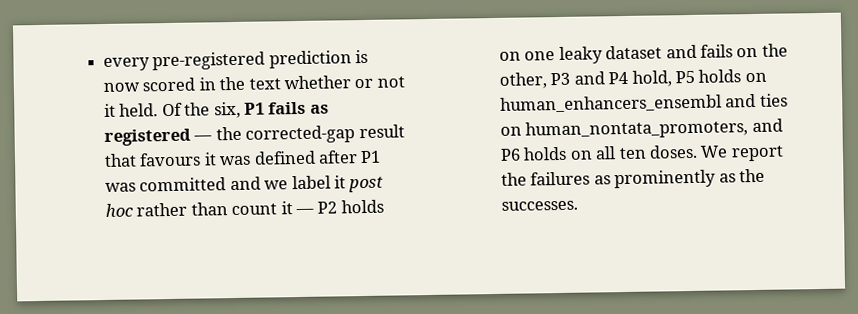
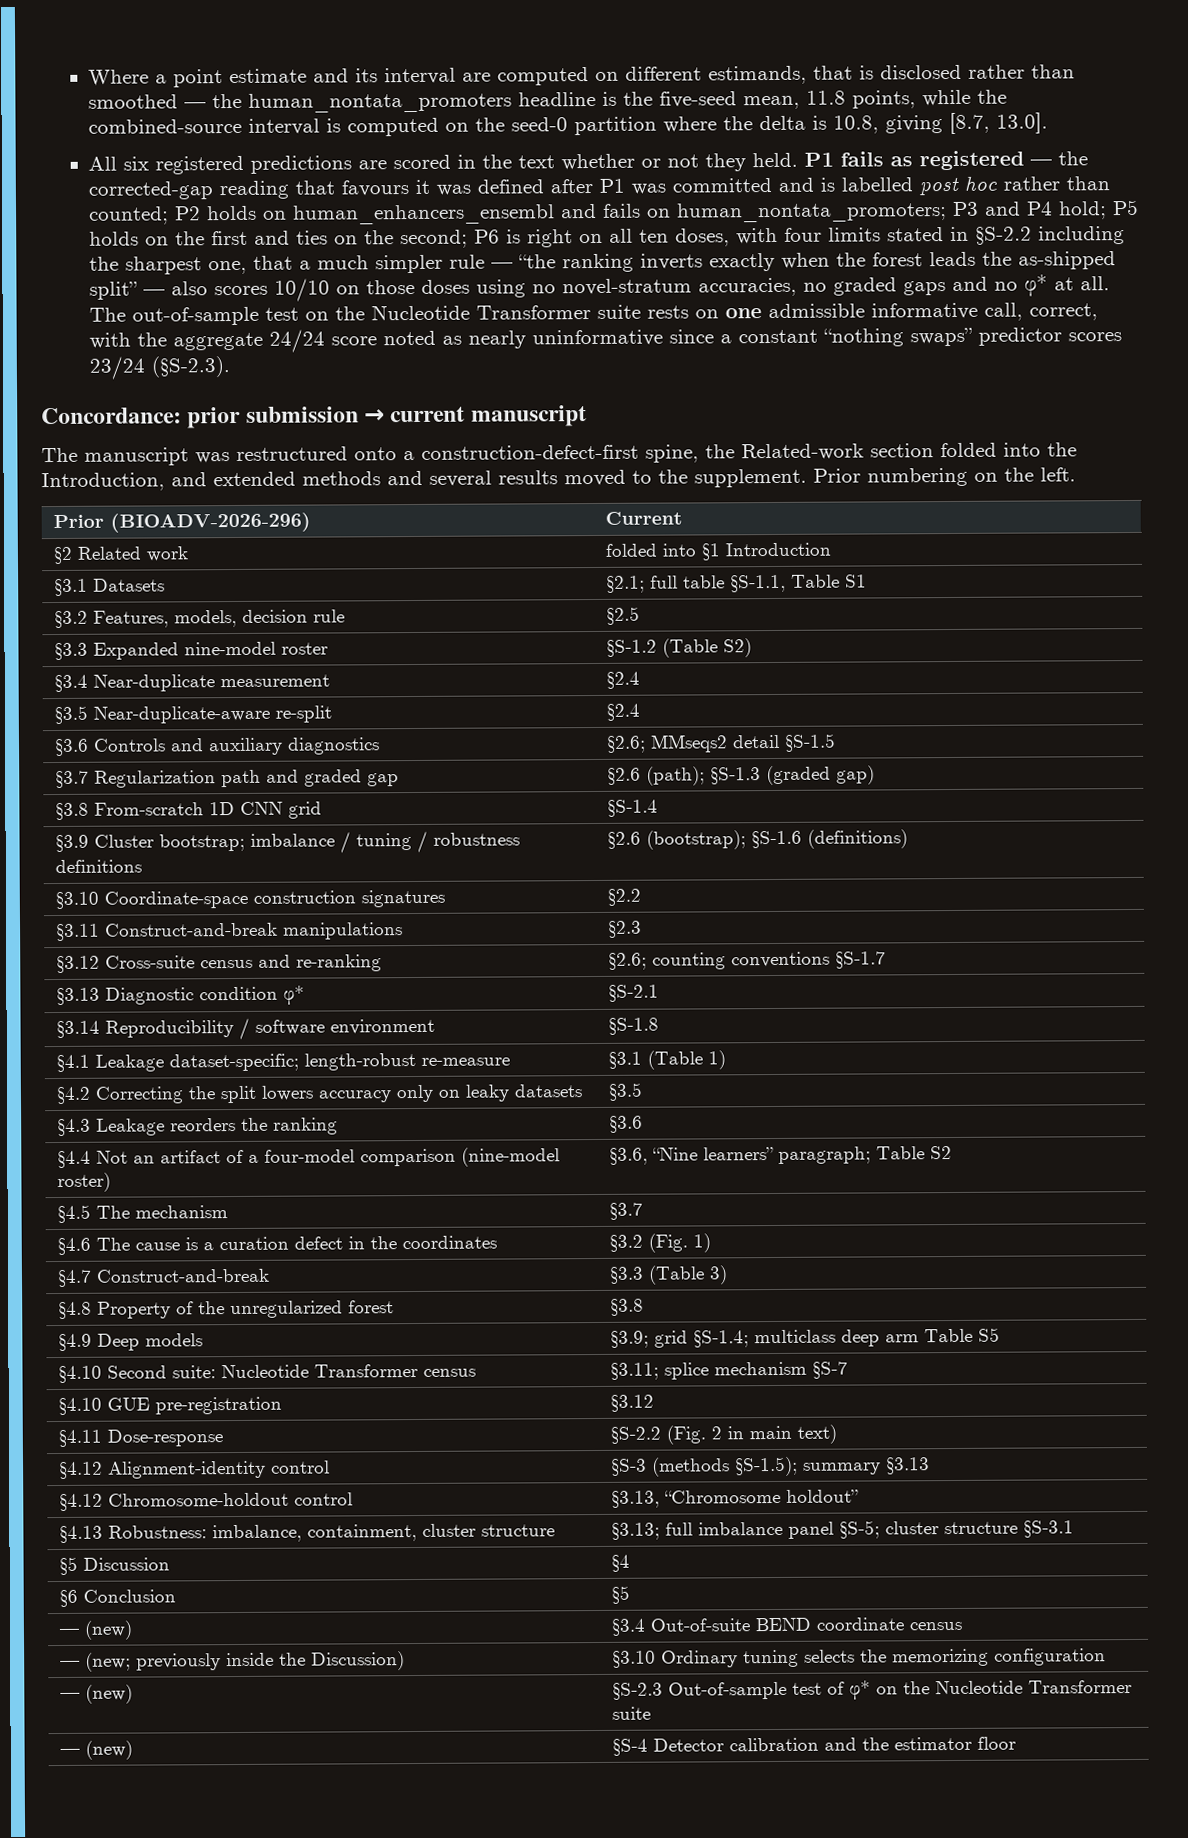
[102,49,369,72] [102,82,140,92] every pre-registered prediction is now -> [88,64,1076,88] [88,89,1008,113] [88,112,1049,137] [88,155,388,175] Where a point estimate and its interval are computed on different estimands, that is disclosed rather than smoothed — the human_nontata_promoters headline is the five-seed mean, 11.8 points, while the combined-source interval is computed on the seed-0 partition where the delta is 10.8, giving [8.7, 13.0]. // All six registered predictions are
[103,101,241,119] it held. Of the six, -> [705,152,799,172] they held.
[358,124,405,139] result -> [219,180,290,200] reading
[264,175,347,190] we label it -> [820,177,914,192] is labelled
[231,199,384,216] [498,43,788,64] [498,69,767,89] [499,93,788,113] [499,118,783,140] [499,144,784,162] [500,168,766,189] [500,200,578,211] count it — P2 holds on one leaky dataset and fails on the other, P3 and P4 hold, P5 holds on human_enhancers_ensembl and ties on human_nontata_promoters, and P6 holds on all ten doses. We report the failures as prominently as the successes. -> [89,199,1140,225] [89,226,1126,249] [89,251,1117,275] [89,274,1111,302] [89,302,1099,326] [89,327,1123,353] [89,356,231,380] [41,405,587,429] [41,442,1077,466] [41,467,1076,492] [52,512,311,533] [604,511,683,525] [52,546,188,565] [604,542,831,561] [53,578,165,597] [605,574,867,593] [53,609,345,629] [605,606,640,625] [53,641,328,661] [605,638,752,658] [53,674,330,693] [605,671,640,689] [53,705,332,725] [605,703,640,721] [53,737,380,757] [605,733,836,753] [54,769,399,789] [606,765,875,786] [54,801,322,821] [606,799,658,817] [54,830,520,854] [54,859,142,874] [606,829,908,850] [54,889,445,910] [606,888,641,906] [55,922,403,942] [607,920,642,938] [55,954,382,974] [607,951,886,970] [55,985,305,1006] [607,984,659,1002] [55,1017,435,1040] [607,1017,659,1035] [55,1052,510,1073] [607,1050,726,1070] [55,1084,582,1105] [607,1082,643,1101] [56,1117,338,1137] [608,1115,643,1133] [56,1147,560,1169] [56,1172,111,1193] [608,1146,952,1165] [56,1204,228,1224] [608,1202,643,1220] [56,1235,497,1256] [608,1233,711,1253] [56,1268,270,1288] [608,1265,728,1285] [57,1300,394,1320] [609,1298,644,1316] [57,1333,203,1352] [609,1327,1000,1348] [57,1363,476,1384] [609,1361,848,1380] [57,1396,282,1416] [609,1394,654,1412] [57,1429,223,1448] [609,1424,837,1445] [58,1460,330,1480] [610,1456,930,1477] [58,1492,353,1512] [610,1489,859,1508] [58,1523,555,1544] [610,1520,1074,1540] [58,1556,170,1576] [610,1554,630,1572] [58,1589,176,1607] [610,1585,630,1604] [58,1620,133,1640] [610,1617,962,1636] [59,1651,405,1672] [611,1648,1106,1668] [59,1684,133,1704] [611,1680,1132,1701] [611,1706,651,1720] [59,1740,133,1760] [611,1736,1016,1756] counted; P2 holds on human_enhancers_ensembl and fails on human_nontata_promoters; P3 and P4 hold; P5 holds on the first and ties on the second; P6 is right on all ten doses, with four limits stated in §S-2.2 including the sharpest one, that a much simpler rule — “the ranking inverts exactly when the forest leads the as-shipped split” — also scores 10/10 on those doses using no novel-stratum accuracies, no graded gaps and no φ* at all. The out-of-sample test on the Nucleotide Transformer suite rests on one admissible informative call, correct, with the aggregate 24/24 score noted as nearly uninformative since a constant “nothing swaps” predictor scores 23/24 (§S-2.3). // Concordance: prior submission → current manuscript // The manuscript was restructured onto a construction-defect-first spine, the Related-work section folded into the Introduction, and extended methods and several results moved to the supplement. Prior numbering on the left. // Prior (BIOADV-2026-296) | Current // §2 Related work | folded into §1 Introduction // §3.1 Datasets | §2.1; full table §S-1.1, Table S1 // §3.2 Features, models, decision rule | §2.5 // §3.3 Expanded nine-model roster | §S-1.2 (Table S2) // §3.4 Near-duplicate measurement | §2.4 // §3.5 Near-duplicate-aware re-split | §2.4 // §3.6 Controls and auxiliary diagnostics | §2.6; MMseqs2 detail §S-1.5 // §3.7 Regularization path and graded gap | §2.6 (path); §S-1.3 (graded gap) // §3.8 From-scratch 1D CNN grid | §S-1.4 // §3.9 Cluster bootstrap; imbalance / tuning / robustness definitions | §2.6 (bootstrap); §S-1.6 (definitions) // §3.10 Coordinate-space construction signatures | §2.2 // §3.11 Construct-and-break manipulations | §2.3 // §3.12 Cross-suite census and re-ranking | §2.6; counting conventions §S-1.7 // §3.13 Diagnostic condition φ* | §S-2.1 // §3.14 Reproducibility / software environment | §S-1.8 // §4.1 Leakage dataset-specific; length-robust re-measure | §3.1 (Table 1) // §4.2 Correcting the split lowers accuracy only on leaky datasets | §3.5 // §4.3 Leakage reorders the ranking | §3.6 // §4.4 Not an artifact of a four-model comparison (nine-model roster) | §3.6, “Nine learners” paragraph; Table S2 // §4.5 The mechanism | §3.7 // §4.6 The cause is a curation defect in the coordinates | §3.2 (Fig. 1) // §4.7 Construct-and-break | §3.3 (Table 3) // §4.8 Property of the unregularized forest | §3.8 // §4.9 Deep models | §3.9; grid §S-1.4; multiclass deep arm Table S5 // §4.10 Second suite: Nucleotide Transformer census | §3.11; splice mechanism §S-7 // §4.10 GUE pre-registration | §3.12 // §4.11 Dose-response | §S-2.2 (Fig. 2 in main text) // §4.12 Alignment-identity control | §S-3 (methods §S-1.5); summary §3.13 // §4.12 Chromosome-holdout control | §3.13, “Chromosome holdout” // §4.13 Robustness: imbalance, containment, cluster structure | §3.13; full imbalance panel §S-5; cluster structure §S-3.1 // §5 Discussion | §4 // §6 Conclusion | §5 // — (new) | §3.4 Out-of-suite BEND coordinate census // — (new; previously inside the Discussion) | §3.10 Ordinary tuning selects the memorizing configuration // — (new) | §S-2.3 Out-of-sample test of φ* on the Nucleotide Transformer suite // — (new) | §S-4 Detector calibration and the estimator floor

